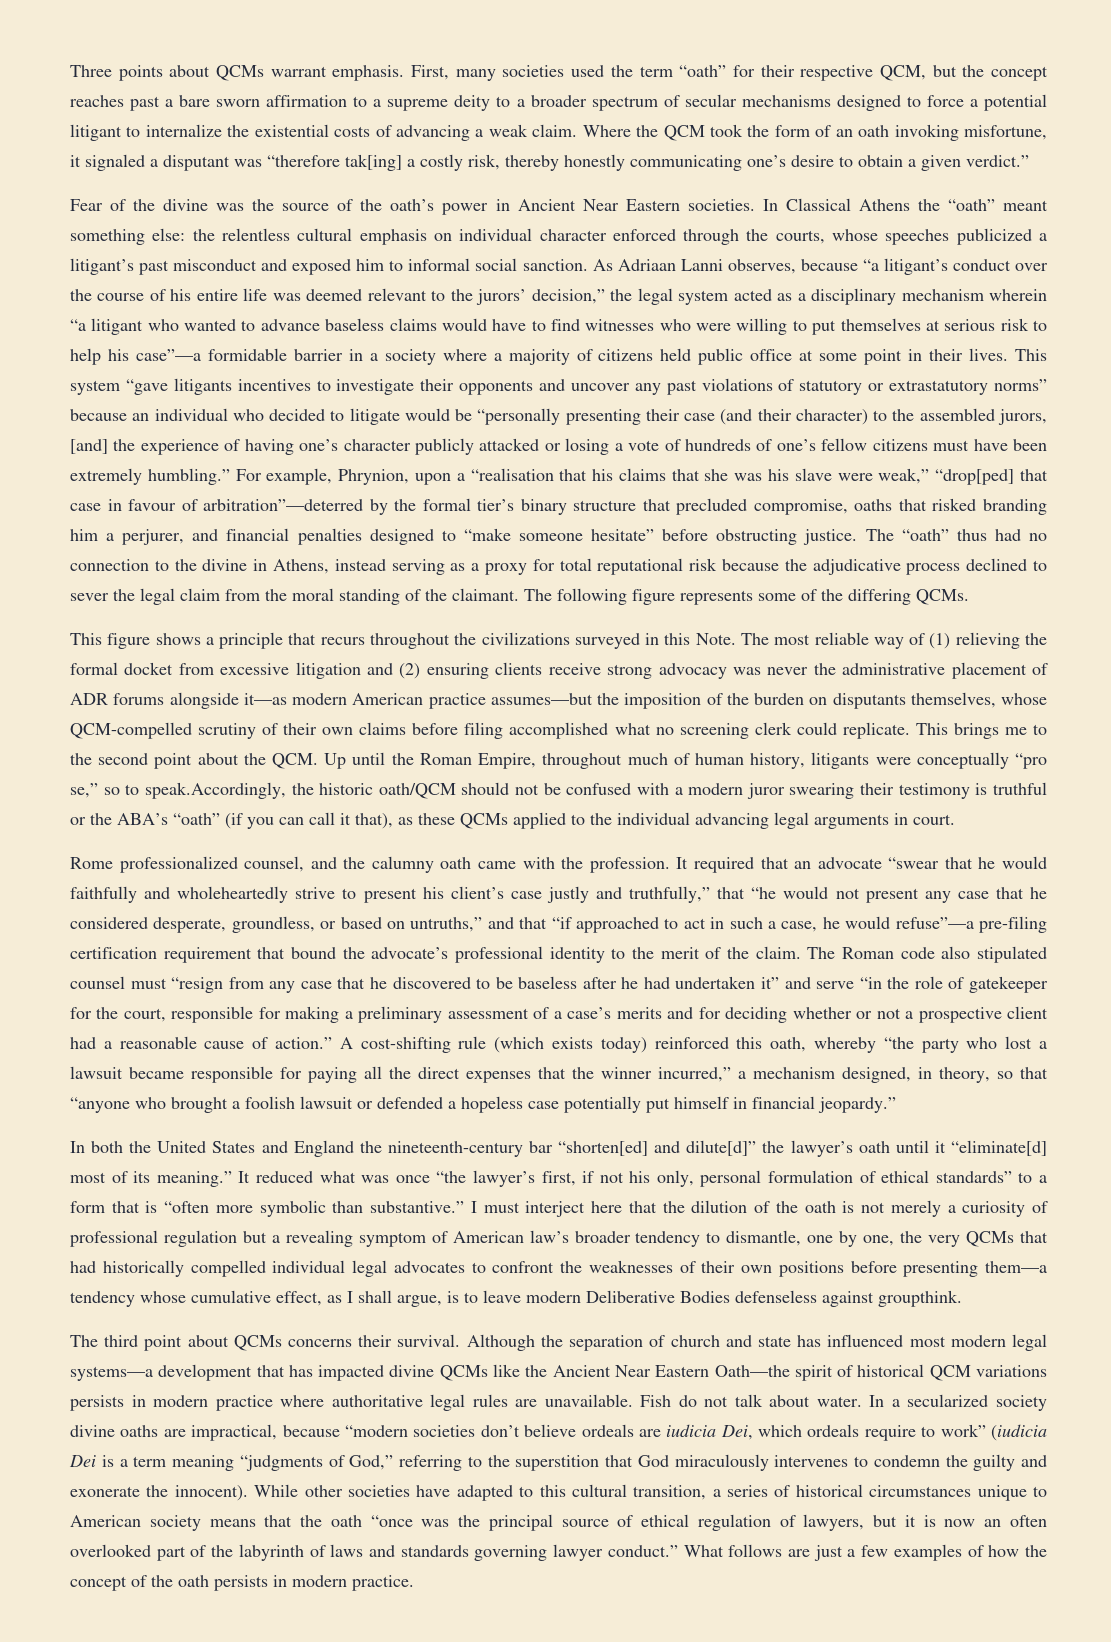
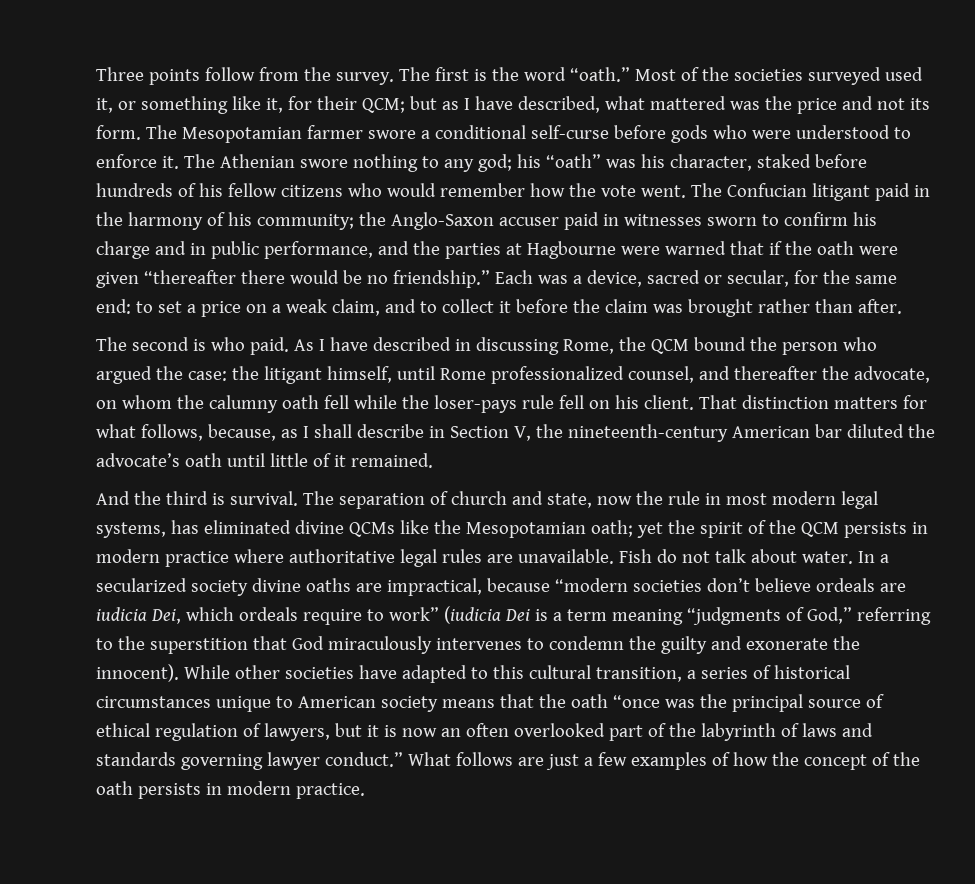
[169,65,1049,81] [70,94,1047,111] [70,124,1048,141] [70,154,1029,171] [70,198,1048,215] [70,228,1047,245] [70,258,1048,275] [70,288,1047,305] [70,318,1047,335] [70,348,1048,365] [70,378,1047,395] [70,408,1048,425] [70,438,1048,455] [70,468,1048,485] [70,498,1047,515] [70,528,1047,545] [70,558,1047,575] [70,588,969,605] [70,632,1048,649] [70,662,1048,679] [70,692,1047,709] [70,722,1047,739] [70,752,1047,769] [70,782,1048,799] [70,812,955,829] [70,856,1047,873] [70,886,1048,903] [70,916,1047,933] [70,946,1047,963] [70,976,1049,993] [70,1006,1048,1023] [70,1036,1047,1053] [70,1066,1048,1083] [70,1096,896,1113] [70,1140,1047,1157] [70,1170,1048,1187] [70,1200,1049,1217] [70,1230,1048,1247] [70,1260,1047,1277] [70,1290,962,1307] [70,1334,1047,1351] [70,1364,1047,1381] about QCMs warrant emphasis. First, many societies used the term “oath” for their respective QCM, but the concept reaches past a bare sworn affirmation to a supreme deity to a broader spectrum of secular mechanisms designed to force a potential litigant to internalize the existential costs of advancing a weak claim. Where the QCM took the form of an oath invoking misfortune, it signaled a disputant was “therefore tak[ing] a costly risk, thereby honestly communicating one’s desire to obtain a given verdict.” // Fear of the divine was the source of the oath’s power in Ancient Near Eastern societies. In Classical Athens the “oath” meant something else: the relentless cultural emphasis on individual character enforced through the courts, whose speeches publicized a litigant’s past misconduct and exposed him to informal social sanction. As Adriaan Lanni observes, because “a litigant’s conduct over the course of his entire life was deemed relevant to the jurors’ decision,” the legal system acted as a disciplinary mechanism wherein “a litigant who wanted to advance baseless claims would have to find witnesses who were willing to put themselves at serious risk to help his case”—a formidable barrier in a society where a majority of citizens held public office at some point in their lives. This system “gave litigants incentives to investigate their opponents and uncover any past violations of statutory or extrastatutory norms” because an individual who decided to litigate would be “personally presenting their case (and their character) to the assembled jurors, [and] the experience of having one’s character publicly attacked or losing a vote of hundreds of one’s fellow citizens must have been extremely humbling.” For example, Phrynion, upon a “realisation that his claims that she was his slave were weak,” “drop[ped] that case in favour of arbitration”—deterred by the formal tier’s binary structure that precluded compromise, oaths that risked branding him a perjurer, and financial penalties designed to “make someone hesitate” before obstructing justice. The “oath” thus had no connection to the divine in Athens, instead serving as a proxy for total reputational risk because the adjudicative process declined to sever the legal claim from the moral standing of the claimant. The following figure represents some of the differing QCMs. // This figure shows a principle that recurs throughout the civilizations surveyed in this Note. The most reliable way of (1) relieving the formal docket from excessive litigation and (2) ensuring clients receive strong advocacy was never the administrative placement of ADR forums alongside it—as modern American practice assumes—but the imposition of the burden on disputants themselves, whose QCM-compelled scrutiny of their own claims before filing accomplished what no screening clerk could replicate. This brings me to the second point about the QCM. Up until the Roman Empire, throughout much of human history, litigants were conceptually “pro se,” so to speak.Accordingly, the historic oath/QCM should not be confused with a modern juror swearing their testimony is truthful or the ABA’s “oath” (if you can call it that), as these QCMs applied to the individual advancing legal arguments in court. // Rome professionalized counsel, and the calumny oath came with the profession. It required that an advocate “swear that he would faithfully and wholeheartedly strive to present his client’s case justly and truthfully,” that “he would not present any case that he considered desperate, groundless, or based on untruths,” and that “if approached to act in such a case, he would refuse”—a pre-filing certification requirement that bound the advocate’s professional identity to the merit of the claim. The Roman code also stipulated counsel must “resign from any case that he discovered to be baseless after he had undertaken it” and serve “in the role of gatekeeper for the court, responsible for making a preliminary assessment of a case’s merits and for deciding whether or not a prospective client had a reasonable cause of action.” A cost-shifting rule (which exists today) reinforced this oath, whereby “the party who lost a lawsuit became responsible for paying all the direct expenses that the winner incurred,” a mechanism designed, in theory, so that “anyone who brought a foolish lawsuit or defended a hopeless case potentially put himself in financial jeopardy.” // In both the United States and England the nineteenth-century bar “shorten[ed] and dilute[d]” the lawyer’s oath until it “eliminate[d] most of its meaning.” It reduced what was once “the lawyer’s first, if not his only, personal formulation of ethical standards” to a form that is “often more symbolic than substantive.” I must interject here that the dilution of the oath is not merely a curiosity of professional regulation but a revealing symptom of American law’s broader tendency to dismantle, one by one, the very QCMs that had historically compelled individual legal advocates to confront the weaknesses of their own positions before presenting them—a tendency whose cumulative effect, as I shall argue, is to leave modern Deliberative Bodies defenseless against groupthink. // The third point about QCMs concerns their survival. Although the separation of church and state has influenced most modern legal systems—a development that has impacted divine QCMs like the Ancient Near Eastern Oath—the spirit of historical QCM variations -> [204,67,923,85] [96,96,930,114] [96,125,911,143] [96,154,867,172] [96,183,930,201] [96,212,877,230] [96,241,898,259] [96,270,897,288] [96,299,902,317] [96,337,877,355] [96,366,930,384] [96,395,927,413] [96,424,935,442] [96,453,433,468] [96,491,878,509] [96,520,839,538] follow from the survey. The first is the word “oath.” Most of the societies surveyed used it, or something like it, for their QCM; but as I have described, what mattered was the price and not its form. The Mesopotamian farmer swore a conditional self-curse before gods who were understood to enforce it. The Athenian swore nothing to any god; his “oath” was his character, staked before hundreds of his fellow citizens who would remember how the vote went. The Confucian litigant paid in the harmony of his community; the Anglo-Saxon accuser paid in witnesses sworn to confirm his charge and in public performance, and the parties at Hagbourne were warned that if the oath were given “thereafter there would be no friendship.” Each was a device, sacred or secular, for the same end: to set a price on a weak claim, and to collect it before the claim was brought rather than after. // The second is who paid. As I have described in discussing Rome, the QCM bound the person who argued the case: the litigant himself, until Rome professionalized counsel, and thereafter the advocate, on whom the calumny oath fell while the loser-pays rule fell on his client. That distinction matters for what follows, because, as I shall describe in Section V, the nineteenth-century American bar diluted the advocate’s oath until little of it remained. // And the third is survival. The separation of church and state, now the rule in most modern legal systems, has eliminated divine QCMs like the Mesopotamian oath; yet the spirit of the QCM

